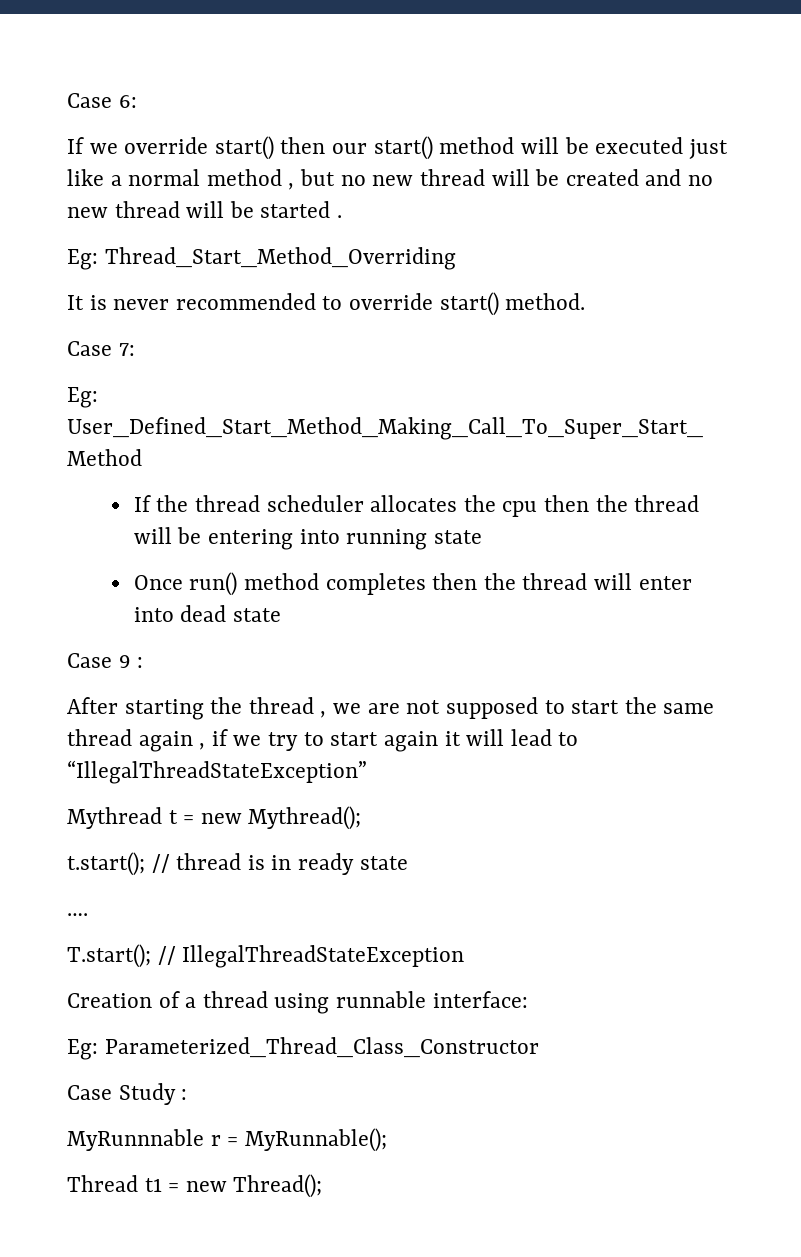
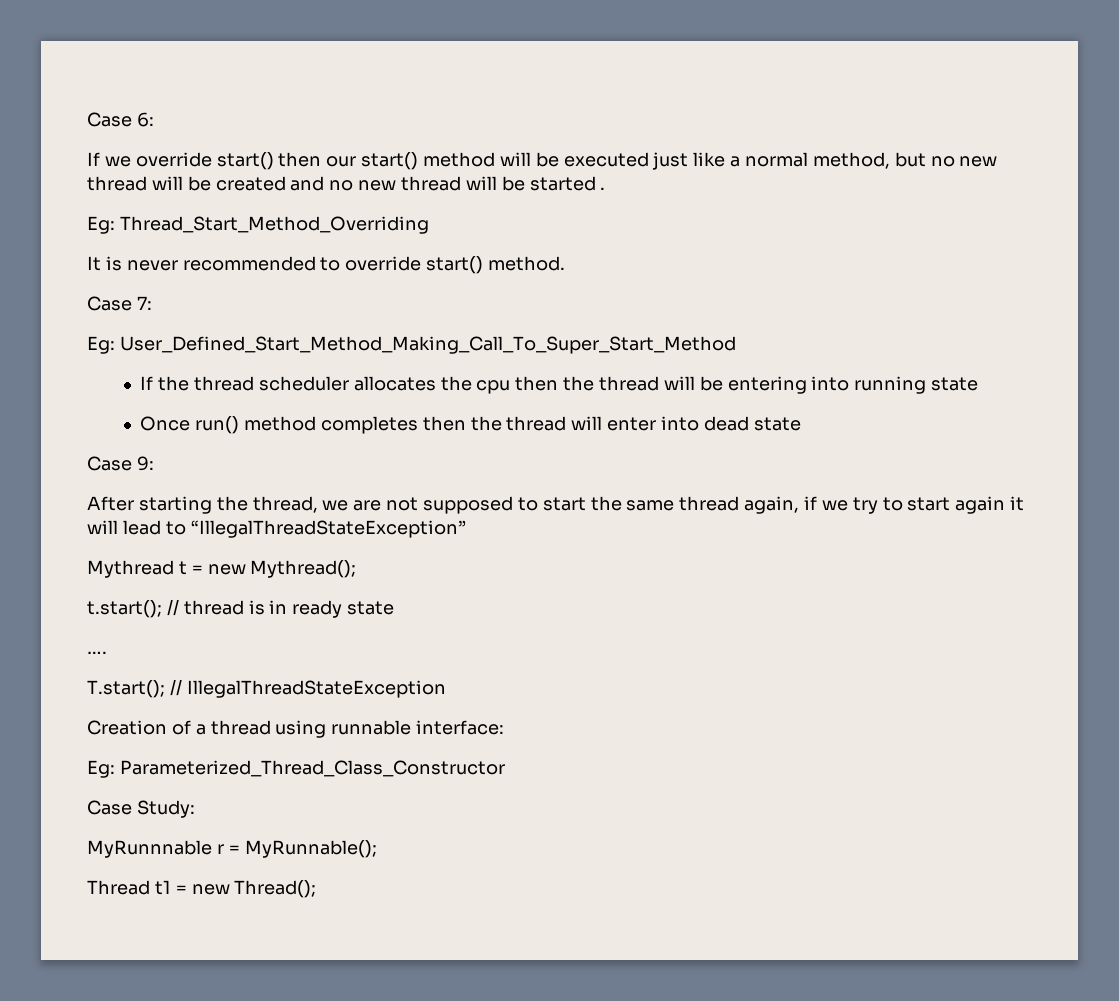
[206,169,295,190] method , -> [812,152,890,169] method,
[118,655,144,668] 9 : -> [136,456,154,471] 9:
[248,697,327,718] thread , -> [252,496,318,513] thread,
[138,731,206,752] again , -> [744,496,800,514] again,
[118,1083,188,1105] Study : -> [136,800,195,818] Study:

